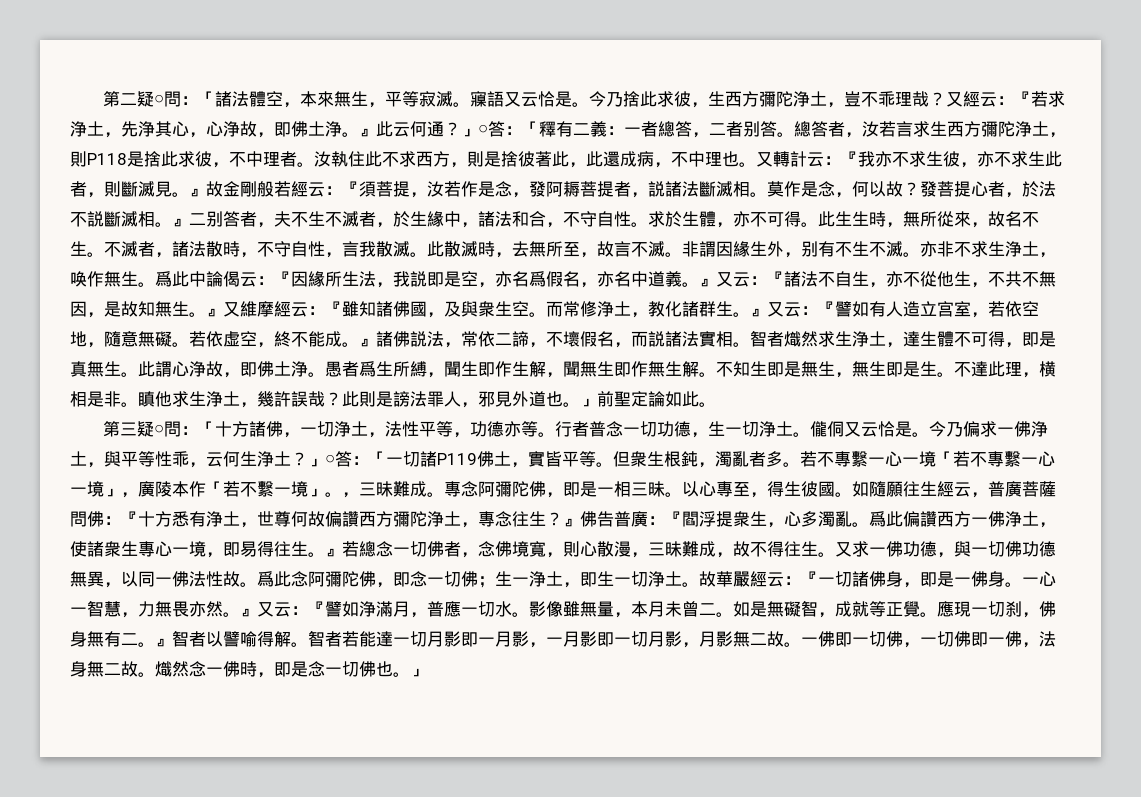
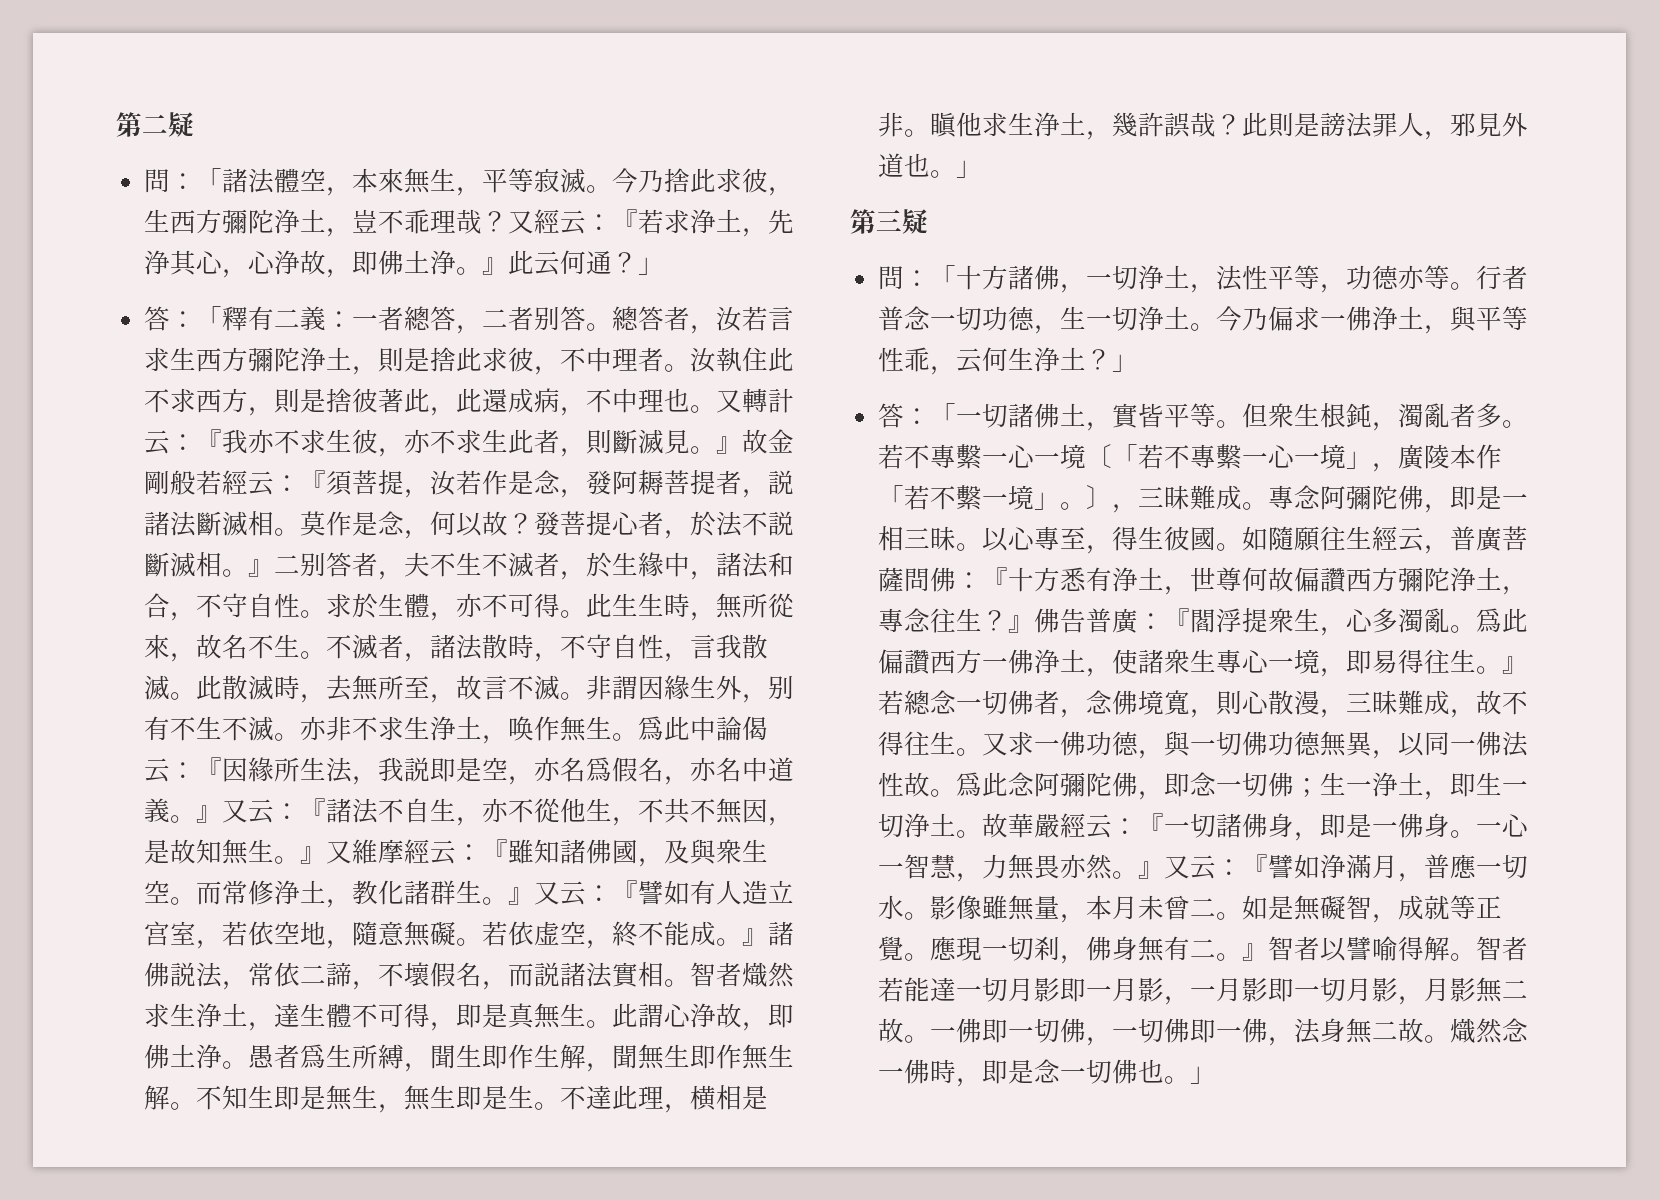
[153,94,164,105] ○ -> (194, 124) //
[469,91,589,107] 寱語又云恰是。 -> (613, 189) none
[478,124,488,135] ○ -> (665, 266) //
[87,153,127,165] P118 -> (405, 360) none
[597,391,716,407] 前聖定論如此。 -> (983, 169) none
[153,424,164,435] ○ -> (928, 221) //
[809,421,929,437] 儱侗又云恰是。 -> (1217, 327) none
[325,454,335,465] ○ -> (1139, 363) //
[437,453,477,465] P119 -> (1035, 415) none
(936, 459) none -> [1086,444,1113,468] 〔
(342, 494) none -> [1086,485,1113,509] 〕

